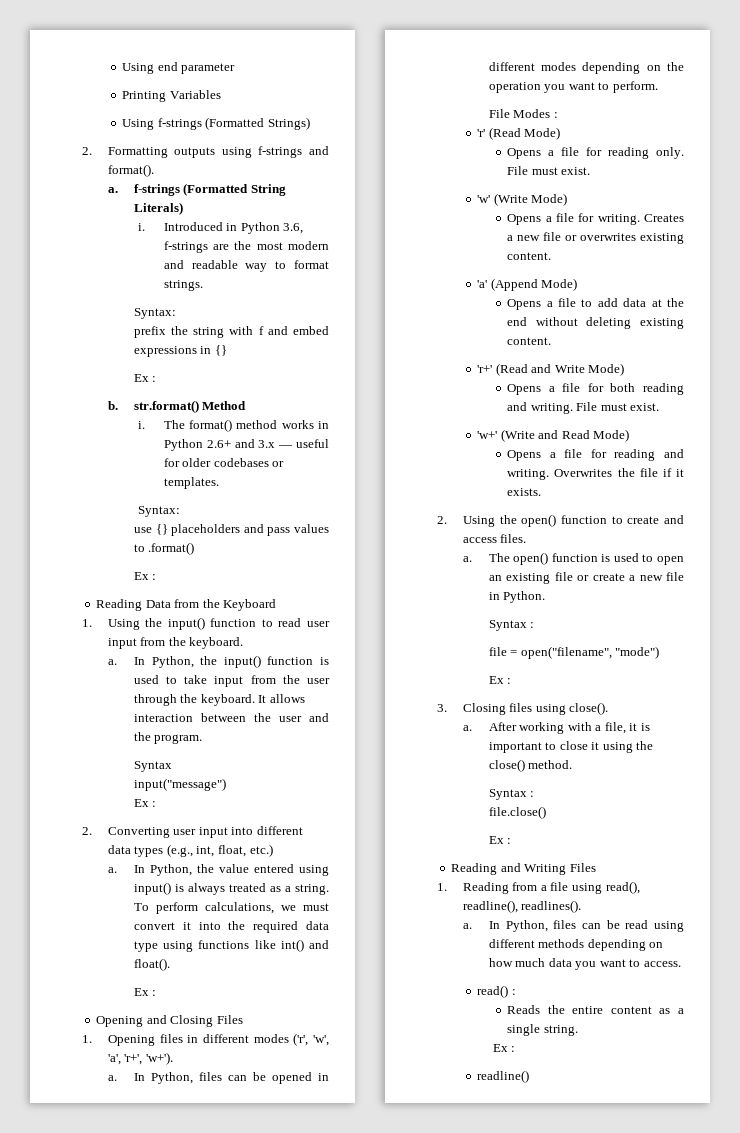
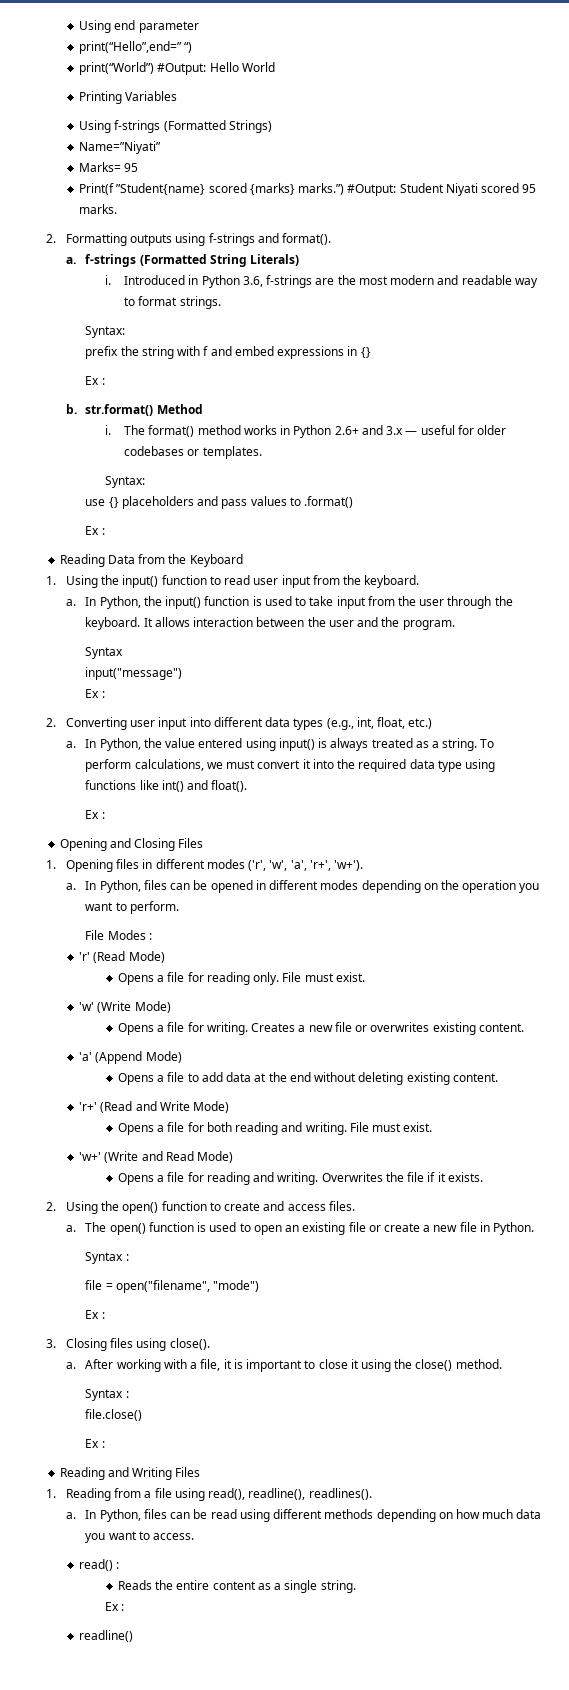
(236, 68) none -> [79,41,193,54] [79,62,275,75] // print(“Hello”,end=” “) // print(“World”) #Output: Hello World
(310, 123) none -> [79,141,162,154] [79,162,139,172] [79,183,537,196] [79,204,118,214] // Name=”Niyati” // Marks= 95 // Print(f ”Student{name} scored {marks} marks.”) #Output: Student Niyati scored 95 marks.

